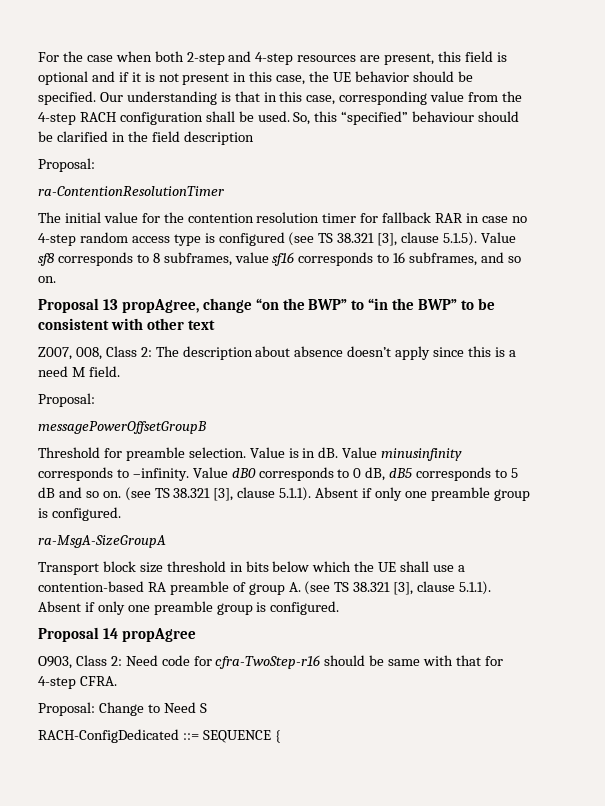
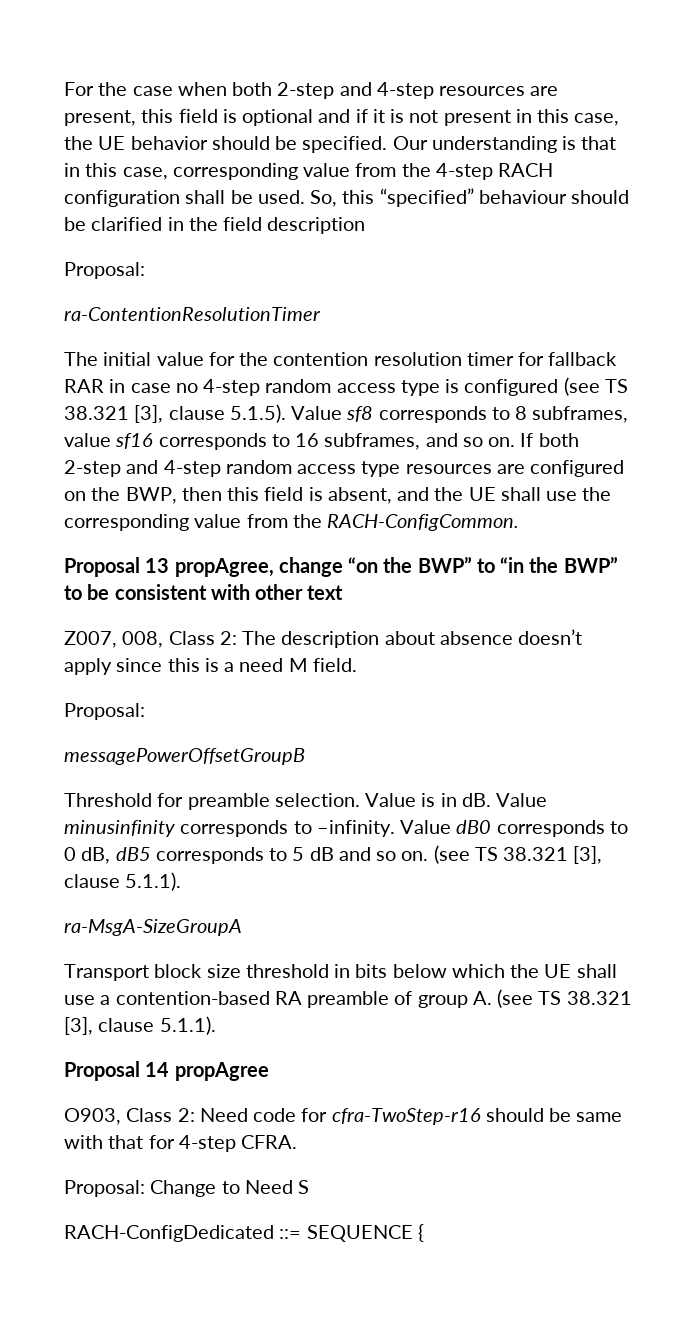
(56, 279) none -> [520,433,579,447] [64,460,625,477] [64,487,612,504] [64,514,520,531] If both 2-step and 4-step random access type resources are configured on the BWP, then this field is absent, and the UE shall use the corresponding value from the RACH-ConfigCommon.
[315,487,530,501] [38,507,121,521] Absent if only one preamble group is configured. -> (182, 881) none
[38,601,340,615] Absent if only one preamble group is configured. -> (216, 1025) none

